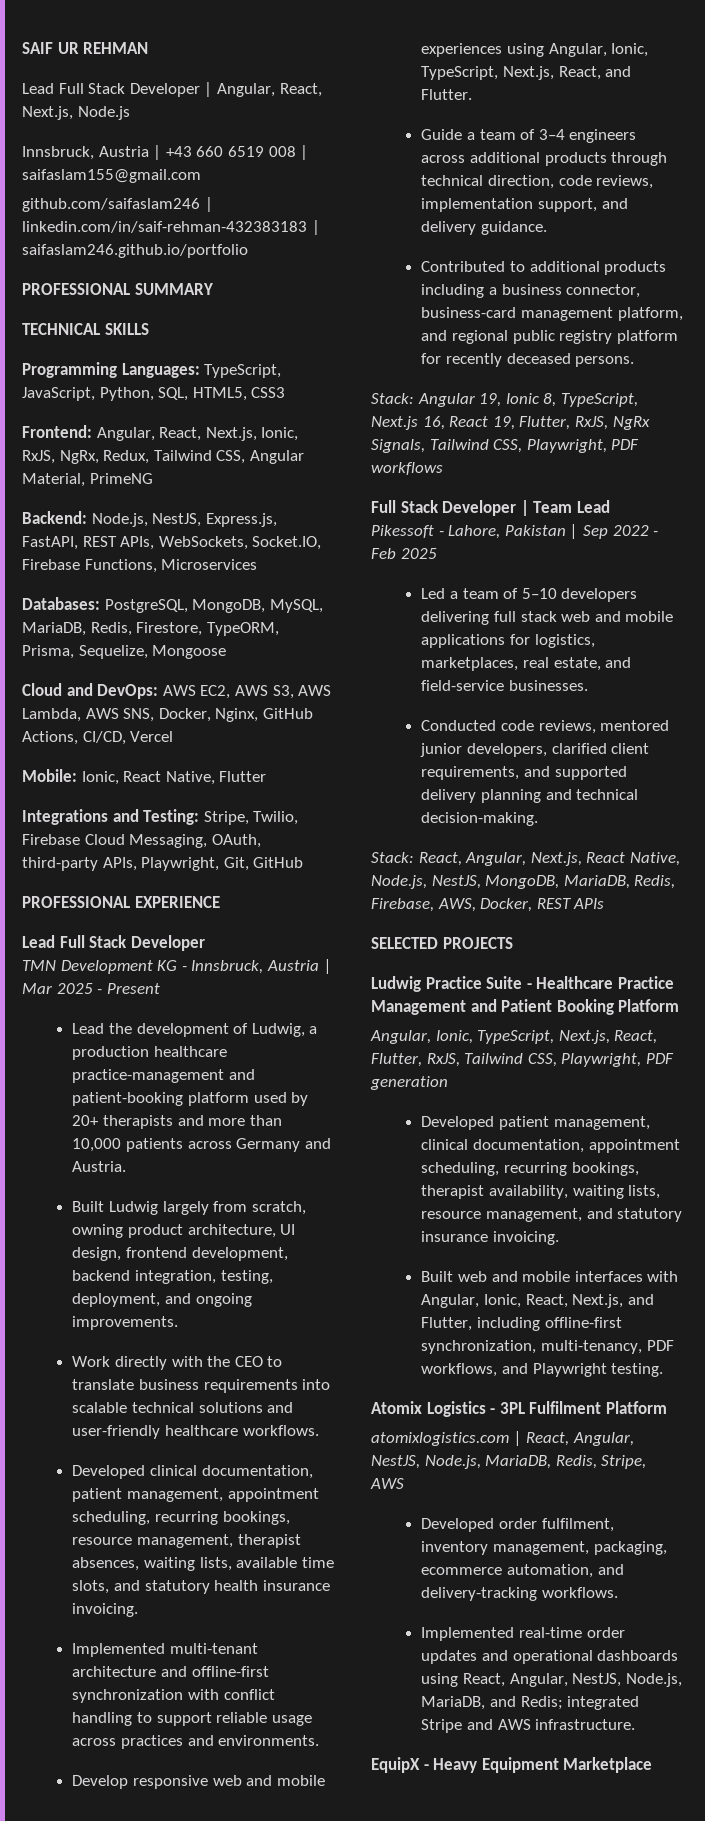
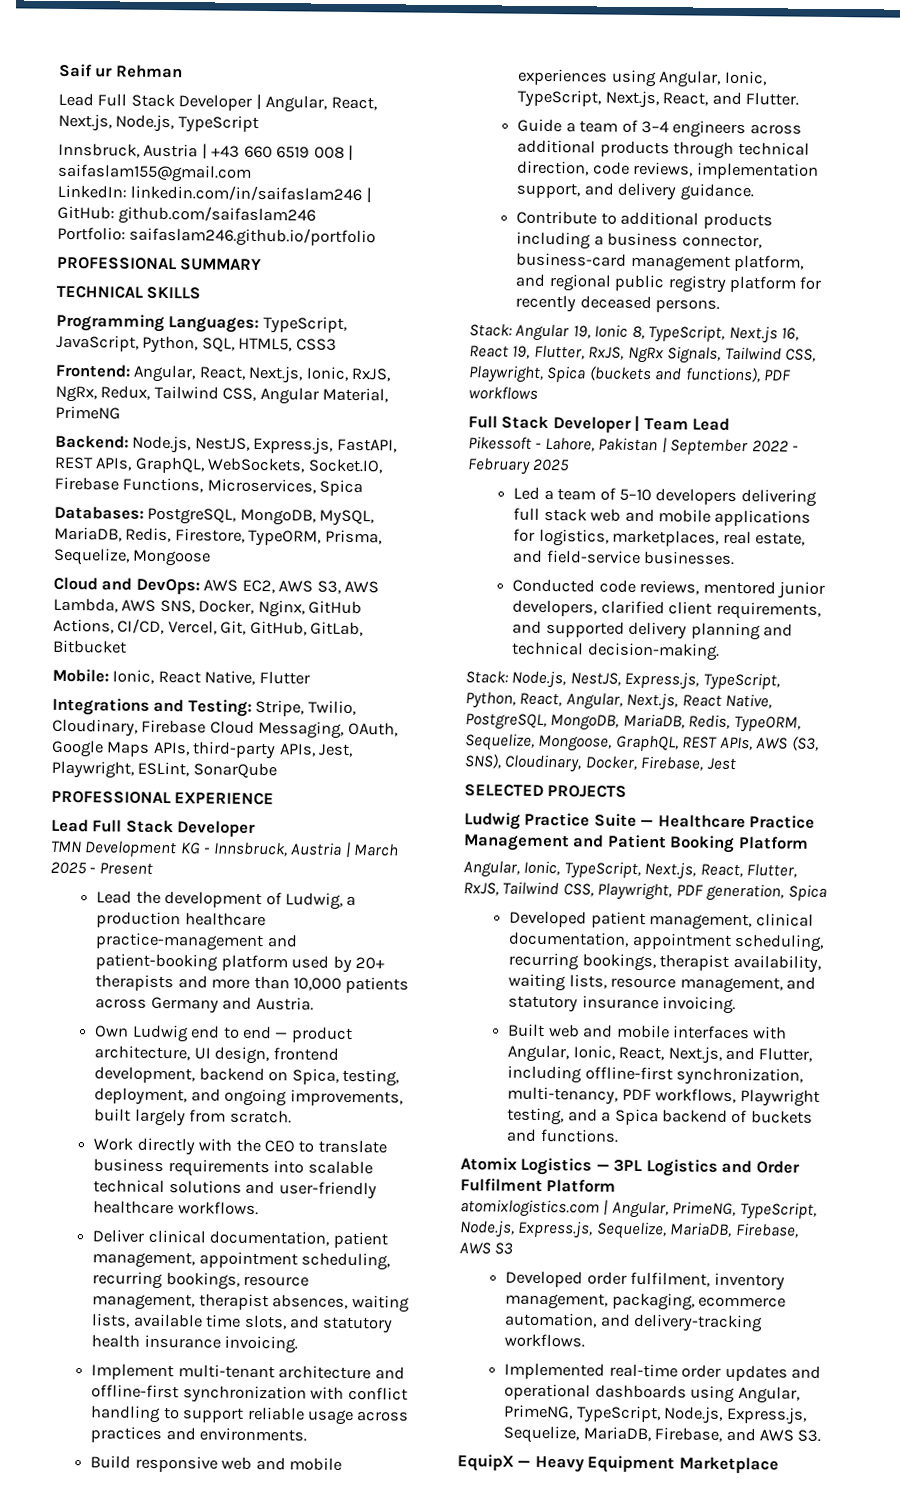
[22,42,149,54] SAIF UR REHMAN -> [59,63,183,79] Saif ur Rehman
[77,106,130,120] Node.js -> [115,114,259,133] Node.js, TypeScript
[22,197,213,212] [22,220,320,235] github.com/saifaslam246 | linkedin.com/in/saif-rehman-432383183 | -> [57,184,372,204] [57,205,317,226] [57,226,126,241] LinkedIn: linkedin.com/in/saifaslam246 | GitHub: github.com/saifaslam246 // Portfolio:
(155, 543) none -> [134,456,205,474] GraphQL,
[161,559,258,570] Microservices -> [206,478,364,497] Microservices, Spica
[130,731,174,742] Vercel -> [167,620,364,637] [53,639,127,654] Vercel, Git, GitHub, GitLab, Bitbucket
(299, 818) none -> [52,718,138,737] Cloudinary,
[22,857,304,871] third-party APIs, Playwright, Git, GitHub -> [51,739,354,760] [51,760,277,779] Google Maps APIs, third-party APIs, Jest, Playwright, ESLint, SonarQube
[22,983,52,994] Mar -> [353,843,400,857] March
[72,1201,306,1215] [72,1224,124,1238] Built Ludwig largely from scratch, owning -> [94,1024,289,1043] Own Ludwig end to end —
[134,1270,216,1284] integration, -> [268,1068,339,1085] on Spica,
[72,1316,179,1330] improvements. -> [289,1089,403,1107] [94,1108,292,1127] improvements, built largely from scratch.
[72,1465,146,1479] Developed -> [92,1229,145,1243] Deliver
[72,1643,166,1657] Implemented -> [91,1363,175,1381] Implement
[72,1775,129,1789] Develop -> [90,1455,132,1469] Build
[421,261,506,272] Contributed -> [516,210,598,225] Contribute
(607, 446) none -> [546,365,761,383] Spica (buckets and functions),
[582,525,608,539] Sep -> [670,438,750,456] September
[371,548,396,559] Feb -> [467,457,531,475] February
(414, 857) none -> [511,670,780,691] [465,691,516,709] Node.js, NestJS, Express.js, TypeScript, Python,
[371,875,481,889] Node.js, NestJS, -> [465,713,547,731] PostgreSQL,
[371,898,605,912] Firebase, AWS, Docker, REST APIs -> [733,715,801,733] [465,733,819,752] [464,753,736,773] TypeORM, Sequelize, Mongoose, GraphQL, REST APIs, AWS (S3, SNS), Cloudinary, Docker, Firebase, Jest
[526,983,532,989] - -> [640,819,655,827] —
[370,1076,448,1090] generation -> [706,883,827,902] generation, Spica
[501,1363,664,1377] [371,1401,667,1417] [371,1431,634,1446] [371,1455,647,1469] [370,1478,404,1489] and Playwright testing. // Atomix Logistics - 3PL Fulfilment Platform // atomixlogistics.com | React, Angular, NestJS, Node.js, MariaDB, Redis, Stripe, AWS -> [739,1089,820,1107] [507,1107,813,1126] [506,1128,619,1143] [460,1157,800,1177] [460,1178,617,1193] [460,1199,817,1220] [459,1220,799,1240] [459,1242,514,1255] Playwright testing, and a Spica backend of buckets and functions. // Atomix Logistics — 3PL Logistics and Order Fulfilment Platform // atomixlogistics.com | Angular, PrimeNG, TypeScript, Node.js, Express.js, Sequelize, MariaDB, Firebase, AWS S3
[462,1673,682,1687] [421,1696,640,1710] [421,1719,463,1733] React, Angular, NestJS, Node.js, MariaDB, and Redis; integrated Stripe -> [737,1386,800,1404] [504,1404,807,1425] [503,1425,723,1444] Angular, PrimeNG, TypeScript, Node.js, Express.js, Sequelize, MariaDB, Firebase,
[535,1719,636,1730] infrastructure. -> [797,1429,822,1442] S3.
[423,1764,429,1770] - -> [517,1460,532,1467] —

